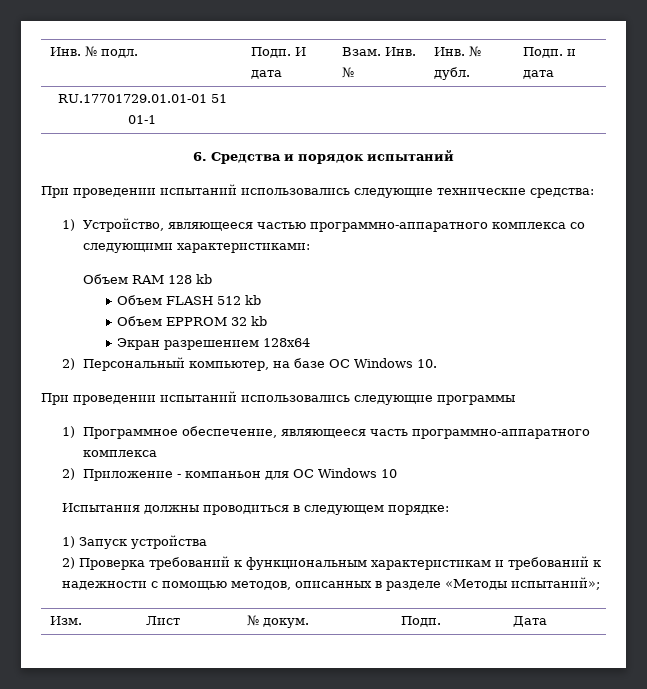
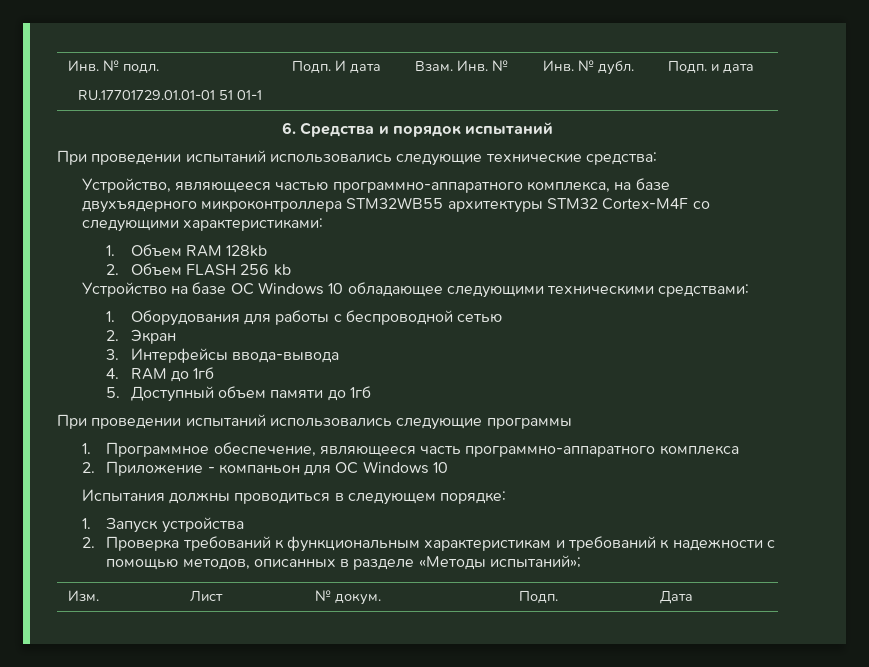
[61,219,75,231] 1) -> (657, 158) none
[491,222,566,229] комплекса -> [526,178,670,193] [81,197,689,213] комплекса, на базе двухъядерного микроконтроллера STM32WB55 архитектуры STM32 Cortex-M4F
(310, 248) none -> [106,245,116,256] 1.
[167,274,212,284] [117,295,262,305] [117,316,268,326] [117,338,311,350] [61,357,437,371] 128 kb // Объем FLASH 512 kb // Объем EPPROM 32 kb // Экран разрешением 128x64 // 2) Персональный компьютер, на базе ОС Windows 10. -> [226,245,268,257] [106,263,291,276] [81,282,750,298] [106,310,503,326] [106,329,176,344] [106,348,340,363] [106,367,215,382] [106,386,372,402] 128kb // 2. Объем FLASH 256 kb // Устройство на базе ОС Windows 10 обладающее следующими техническими средствами: // 1. Оборудования для работы с беспроводной сетью // 2. Экран // 3. Интерфейсы ввода-вывода // 4. RAM до 1гб // 5. Доступный объем памяти до 1гб
[61,426,75,438] 1) -> [81,443,91,454] 1.
[61,468,75,480] 2) -> [81,462,95,473] 2.
[61,536,75,548] 1) -> [81,518,91,529] 1.
[61,557,75,569] 2) -> [81,537,95,548] 2.

